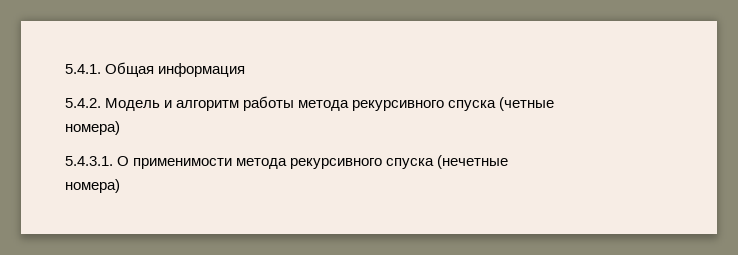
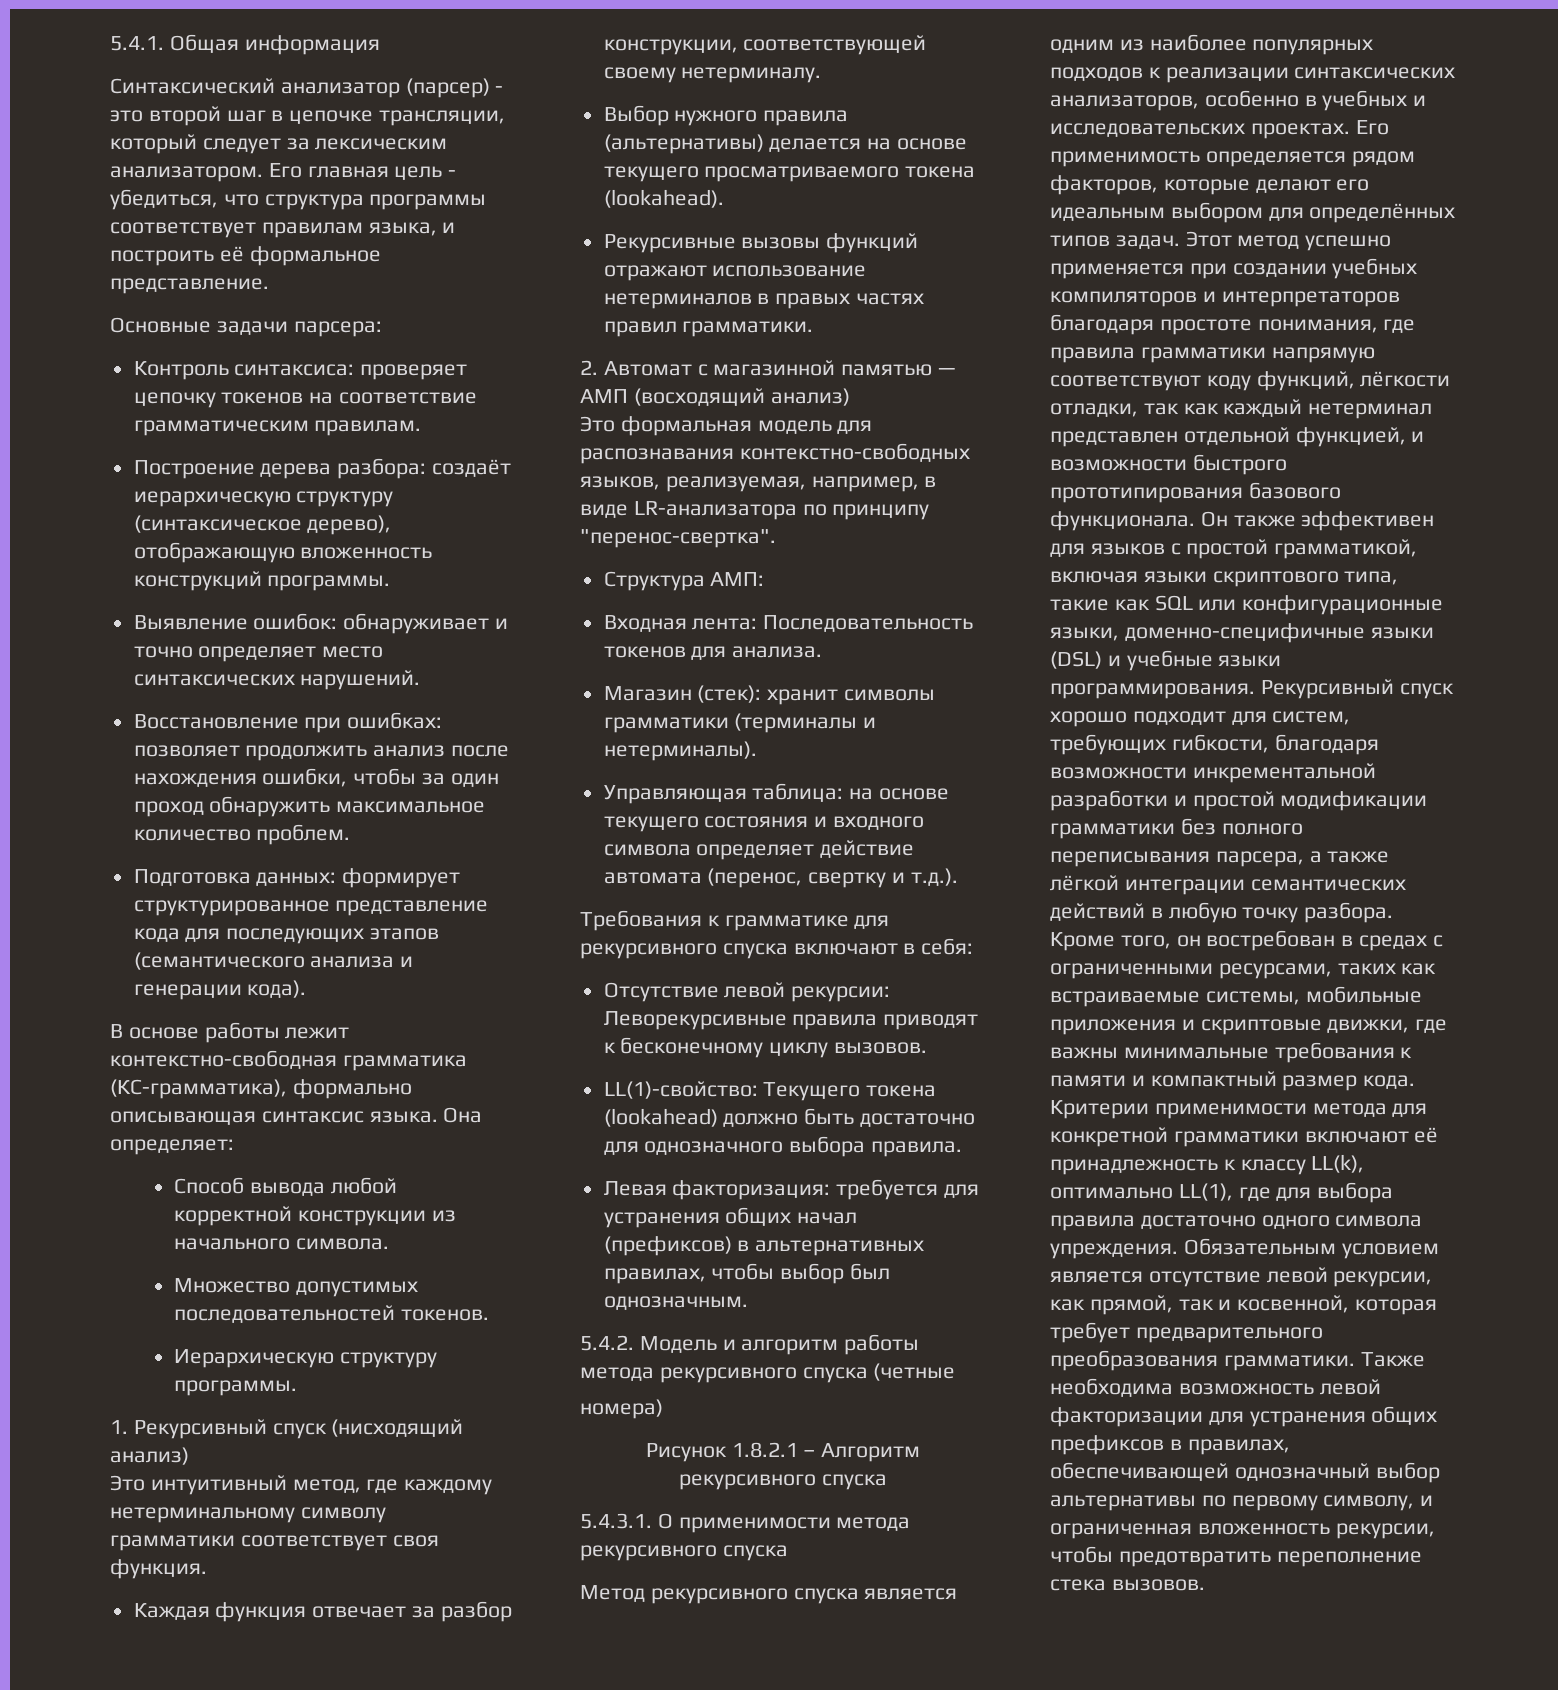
(246, 70) none -> [110,78,504,98] [110,106,506,126] [110,134,448,154] [110,163,457,182] [110,189,487,210] [110,222,456,238] [110,246,381,266] [110,278,269,294] [110,317,382,337] [133,361,468,380] [133,392,478,408] [133,420,422,436] [133,458,512,479] [133,491,394,507] [133,515,392,535] [133,542,433,563] [133,571,391,591] [133,613,509,634] [133,646,384,662] [133,670,421,690] [133,712,443,733] [133,745,510,761] [133,768,499,787] [133,796,486,817] [133,824,351,845] [133,868,461,888] [133,900,489,916] [133,928,440,944] [133,952,414,970] [133,980,307,1000] [110,1022,350,1043] [110,1050,467,1071] [110,1079,412,1099] [110,1107,483,1125] [110,1139,234,1155] [173,1177,397,1196] [173,1206,456,1226] [173,1238,389,1250] [173,1278,418,1297] [173,1305,489,1323] [173,1349,437,1368] [173,1380,297,1396] [110,1419,464,1439] [110,1447,189,1465] [110,1475,493,1495] [110,1507,386,1523] [110,1535,439,1551] [110,1559,207,1579] [133,1601,512,1622] [603,35,927,55] [603,67,822,83] [603,105,849,126] [603,134,968,154] [603,166,976,182] [603,189,724,208] [603,233,919,253] [603,265,867,281] [603,293,925,309] [603,321,814,337] [580,360,957,376] [580,388,850,406] [580,416,873,436] [580,443,970,464] [580,476,937,492] [580,501,930,520] [580,529,776,548] [603,571,765,591] [603,615,974,632] [603,646,823,660] [603,685,936,705] [603,713,877,733] [603,741,757,761] [603,783,950,804] [603,816,925,832] [603,840,915,860] [603,868,958,888] [580,910,890,931] [580,938,974,959] [603,982,891,1002] [603,1011,979,1030] [603,1037,928,1058] [603,1081,937,1101] [603,1108,976,1127] [603,1136,963,1157] [603,1179,980,1200] [603,1207,858,1228] [603,1236,925,1256] [603,1263,891,1284] [603,1296,748,1310] // Синтаксический анализатор (парсер) - это второй шаг в цепочке трансляции, который следует за лексическим анализатором. Его главная цель - убедиться, что структура программы соответствует правилам языка, и построить её формальное представление. // Основные задачи парсера: // Контроль синтаксиса: проверяет цепочку токенов на соответствие грамматическим правилам. // Построение дерева разбора: создаёт иерархическую структуру (синтаксическое дерево), отображающую вложенность конструкций программы. // Выявление ошибок: обнаруживает и точно определяет место синтаксических нарушений. // Восстановление при ошибках: позволяет продолжить анализ после нахождения ошибки, чтобы за один проход обнаружить максимальное количество проблем. // Подготовка данных: формирует структурированное представление кода для последующих этапов (семантического анализа и генерации кода). // В основе работы лежит контекстно-свободная грамматика (КС-грамматика), формально описывающая синтаксис языка. Она определяет: // Способ вывода любой корректной конструкции из начального символа. // Множество допустимых последовательностей токенов. // Иерархическую структуру программы. // 1. Рекурсивный спуск (нисходящий анализ) // Это интуитивный метод, где каждому нетерминальному символу грамматики соответствует своя функция. // Каждая функция отвечает за разбор конструкции, соответствующей своему нетерминалу. // Выбор нужного правила (альтернативы) делается на основе текущего просматриваемого токена (lookahead). // Рекурсивные вызовы функций отражают использование нетерминалов в правых частях правил грамматики. // 2. Автомат с магазинной памятью — АМП (восходящий анализ) // Это формальная модель для распознавания контекстно-свободных языков, реализуемая, например, в виде LR-анализатора по принципу "перенос-свертка". // Структура АМП: // Входная лента: Последовательность токенов для анализа. // Магазин (стек): хранит символы грамматики (терминалы и нетерминалы). // Управляющая таблица: на основе текущего состояния и входного символа определяет действие автомата (перенос, свертку и т.д.). // Требования к грамматике для рекурсивного спуска включают в себя: // Отсутствие левой рекурсии: Леворекурсивные правила приводят к бесконечному циклу вызовов. // LL(1)-свойство: Текущего токена (lookahead) должно быть достаточно для однозначного выбора правила. // Левая факторизация: требуется для устранения общих начал (префиксов) в альтернативных правилах, чтобы выбор был однозначным.
(120, 128) none -> [645,1442,921,1462] [679,1474,887,1490] // Рисунок 1.8.2.1 – Алгоритм рекурсивного спуска
[437,155,509,169] [65,179,120,193] (нечетные // номера) -> [580,1585,958,1604] [1050,34,1374,55] [1050,67,1456,83] [1050,90,1427,111] [1050,120,1389,139] [1050,151,1415,167] [1050,175,1370,195] [1050,202,1456,223] [1050,231,1392,251] [1050,258,1418,279] [1050,291,1400,307] [1050,314,1416,335] [1050,347,1375,363] [1050,371,1451,391] [1050,399,1433,419] [1050,427,1425,447] [1050,454,1287,475] [1050,482,1341,503] [1050,511,1435,531] [1050,539,1418,559] [1050,571,1399,587] [1050,595,1444,615] [1050,623,1434,643] [1050,650,1282,671] [1050,679,1454,699] [1050,711,1351,727] [1050,734,1379,755] [1050,763,1376,783] [1050,790,1428,811] [1050,818,1303,839] [1050,851,1390,867] [1050,875,1406,895] [1050,902,1394,923] [1050,930,1443,951] [1050,963,1437,979] [1050,986,1422,1007] [1050,1019,1448,1035] [1050,1042,1413,1063] [1050,1071,1416,1091] [1050,1100,1428,1119] [1050,1127,1439,1147] [1050,1154,1365,1175] [1050,1182,1394,1203] [1050,1215,1423,1231] [1050,1238,1439,1259] [1050,1267,1433,1287] [1050,1295,1438,1315] [1050,1322,1323,1343] [1050,1350,1425,1371] [1050,1378,1381,1397] [1050,1406,1438,1427] [1050,1435,1290,1455] [1050,1462,1440,1483] [1050,1495,1434,1511] [1050,1523,1435,1539] [1050,1546,1422,1567] [1050,1579,1205,1591] // Метод рекурсивного спуска является одним из наиболее популярных подходов к реализации синтаксических анализаторов, особенно в учебных и исследовательских проектах. Его применимость определяется рядом факторов, которые делают его идеальным выбором для определённых типов задач. Этот метод успешно применяется при создании учебных компиляторов и интерпретаторов благодаря простоте понимания, где правила грамматики напрямую соответствуют коду функций, лёгкости отладки, так как каждый нетерминал представлен отдельной функцией, и возможности быстрого прототипирования базового функционала. Он также эффективен для языков с простой грамматикой, включая языки скриптового типа, такие как SQL или конфигурационные языки, доменно-специфичные языки (DSL) и учебные языки программирования. Рекурсивный спуск хорошо подходит для систем, требующих гибкости, благодаря возможности инкрементальной разработки и простой модификации грамматики без полного переписывания парсера, а также лёгкой интеграции семантических действий в любую точку разбора. Кроме того, он востребован в средах с ограниченными ресурсами, таких как встраиваемые системы, мобильные приложения и скриптовые движки, где важны минимальные требования к памяти и компактный размер кода. Критерии применимости метода для конкретной грамматики включают её принадлежность к классу LL(k), оптимально LL(1), где для выбора правила достаточно одного символа упреждения. Обязательным условием является отсутствие левой рекурсии, как прямой, так и косвенной, которая требует предварительного преобразования грамматики. Также необходима возможность левой факторизации для устранения общих префиксов в правилах, обеспечивающей однозначный выбор альтернативы по первому символу, и ограниченная вложенность рекурсии, чтобы предотвратить переполнение стека вызовов.

